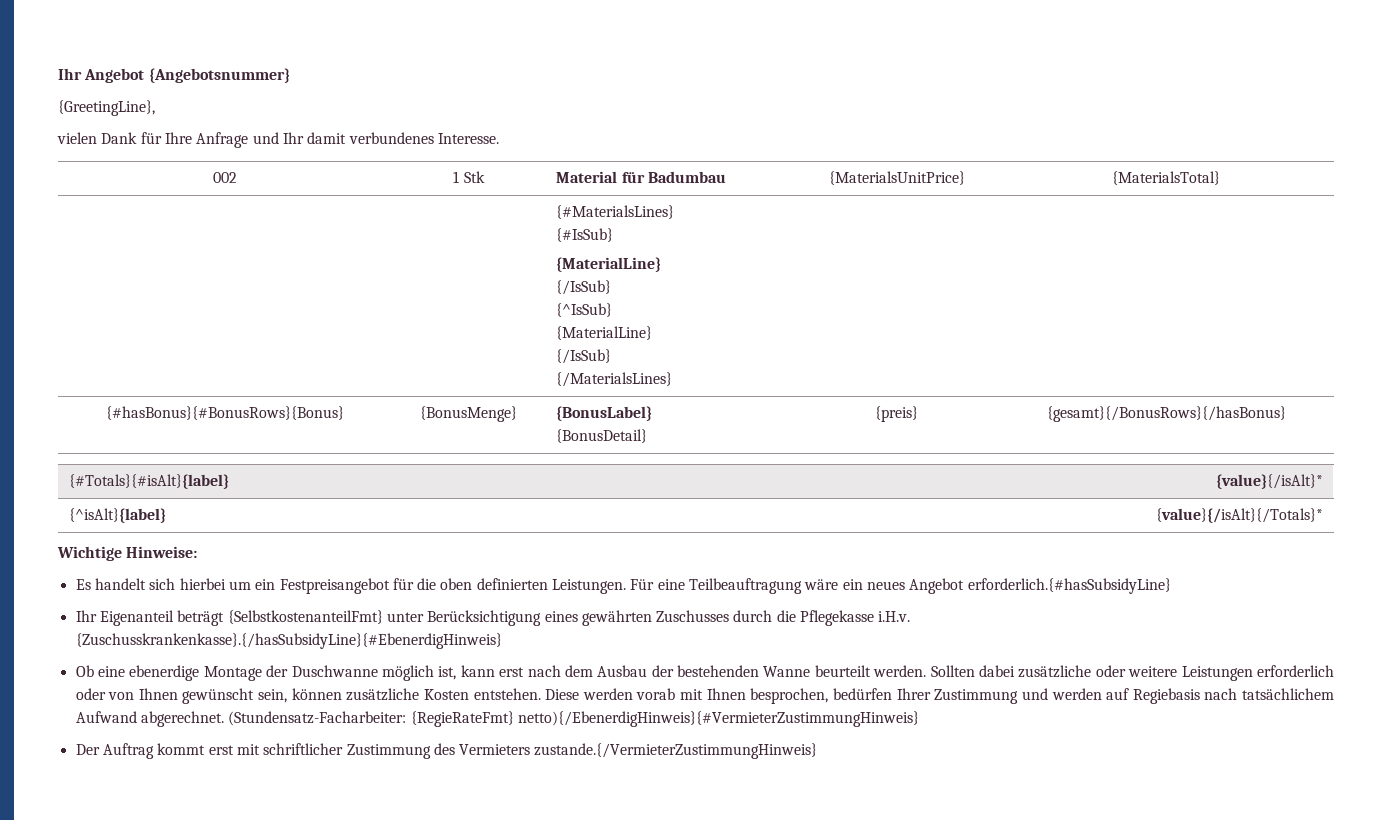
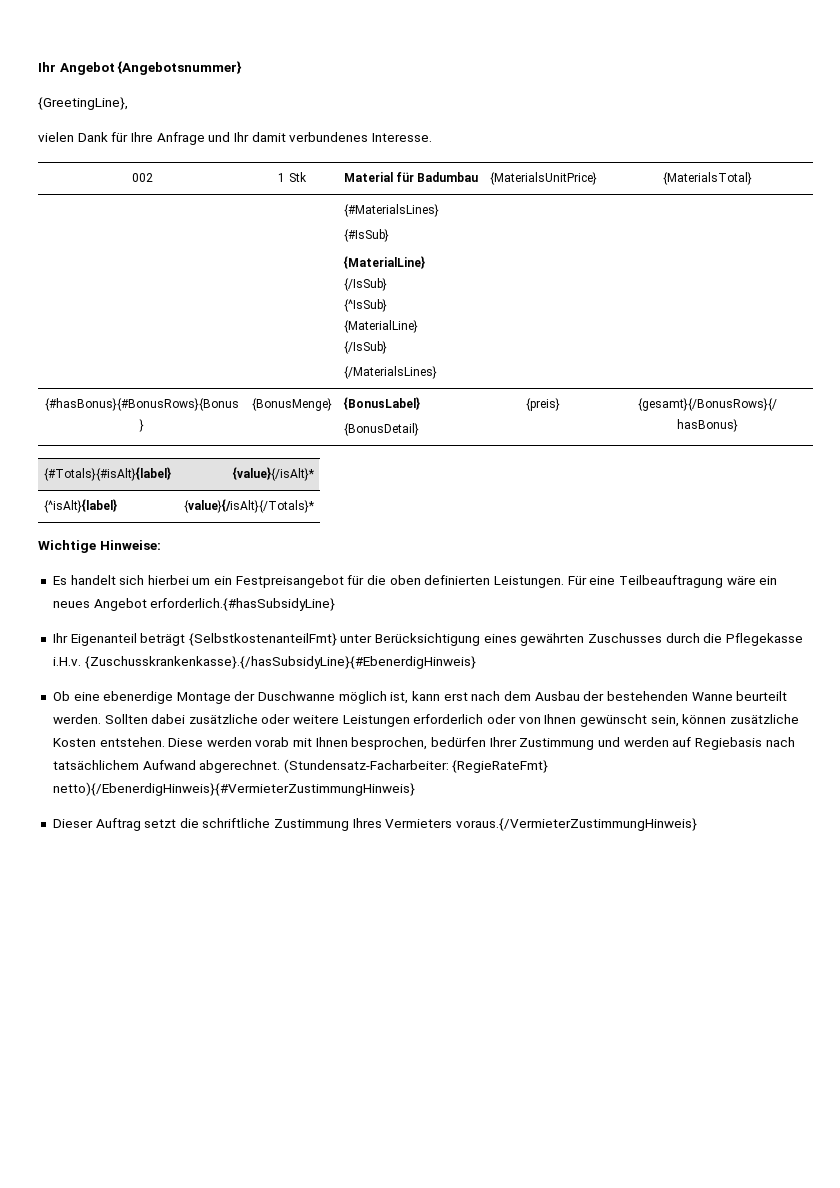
[75,743,818,759] Der Auftrag kommt erst mit schriftlicher Zustimmung des Vermieters zustande.{/VermieterZustimmungHinweis} -> [52,818,698,831] Dieser Auftrag setzt die schriftliche Zustimmung Ihres Vermieters voraus.{/VermieterZustimmungHinweis}

